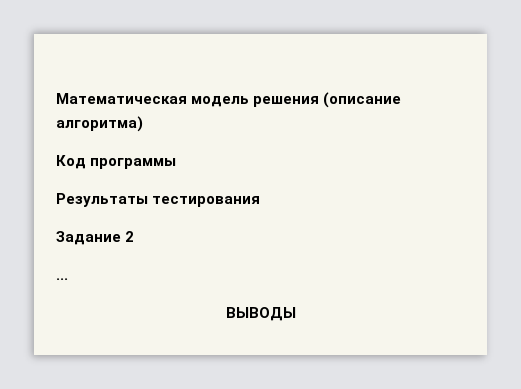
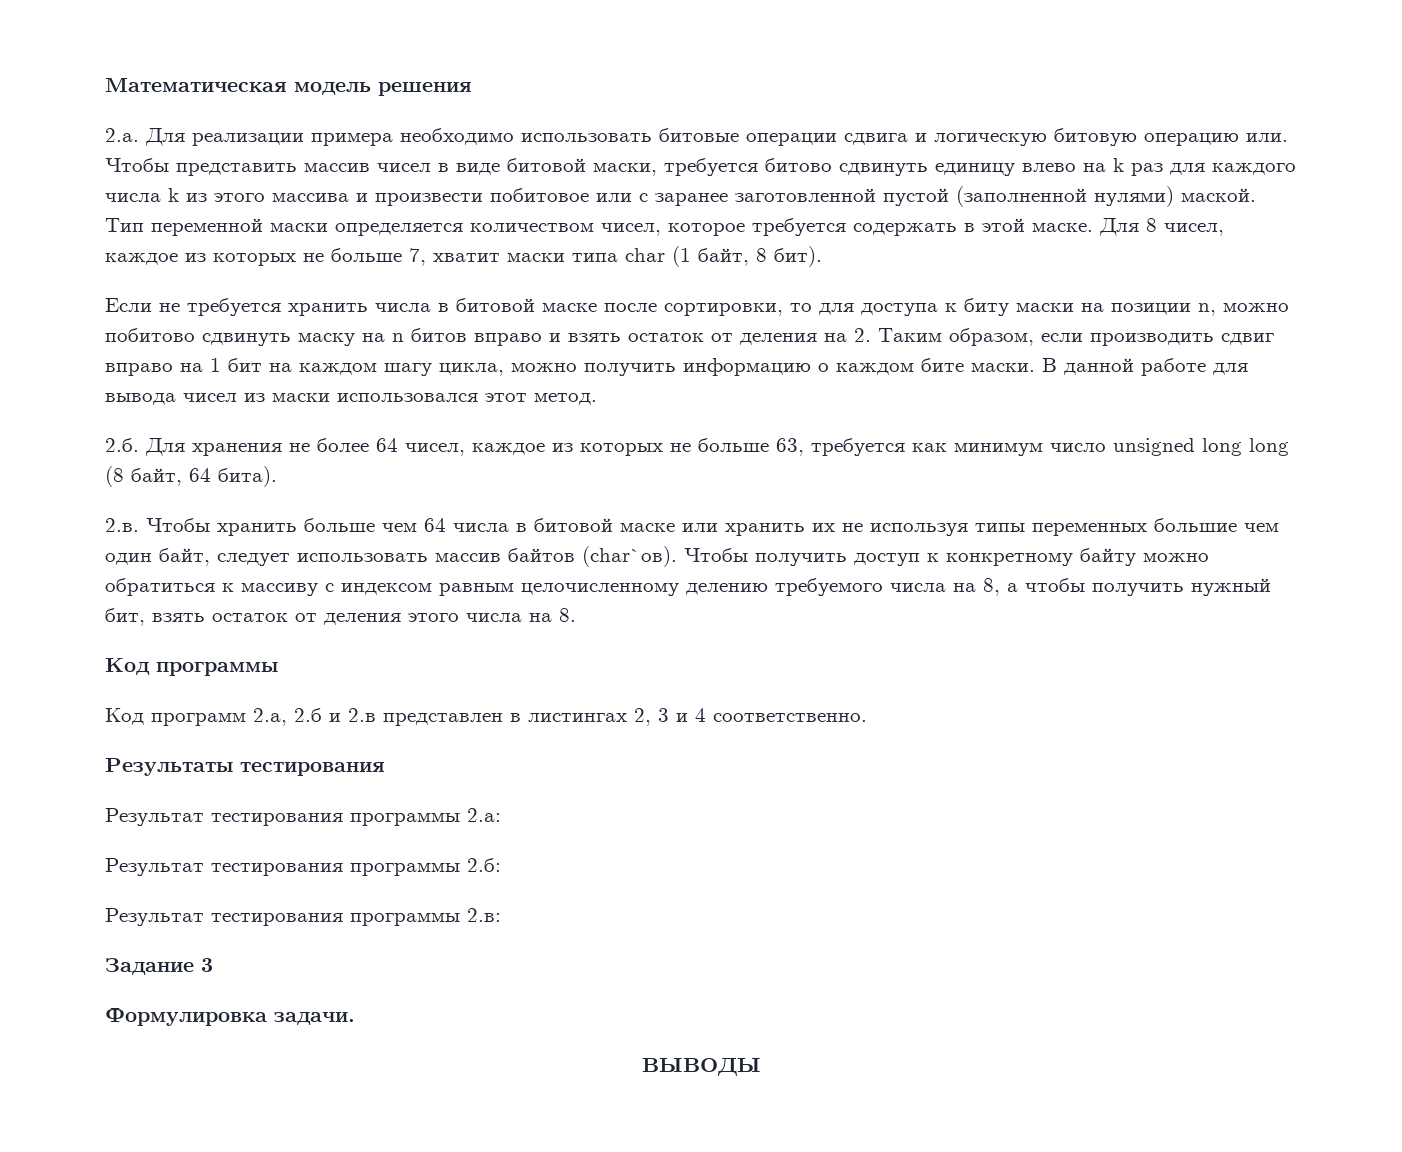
[323,92,402,108] [56,116,143,132] [56,155,177,169] [56,193,261,207] [56,231,135,245] [56,278,68,280] (описание алгоритма) // Код программы // Результаты тестирования // Задание 2 // ... -> [105,128,1288,146] [105,158,1296,176] [105,186,1256,207] [105,218,1224,236] [105,246,822,267] [105,298,1289,316] [105,328,1274,346] [105,358,1248,376] [105,393,597,405] [105,438,1289,456] [105,466,277,487] [105,518,1279,536] [105,546,1209,567] [105,578,1271,596] [105,608,576,626] [105,658,278,676] [105,708,867,726] [105,758,385,776] [105,808,501,826] [105,858,501,876] [105,908,501,926] [105,958,213,975] [105,1007,355,1026] // 2.а. Для реализации примера необходимо использовать битовые операции сдвига и логическую битовую операцию или. Чтобы представить массив чисел в виде битовой маски, требуется битово сдвинуть единицу влево на k раз для каждого числа k из этого массива и произвести побитовое или с заранее заготовленной пустой (заполненной нулями) маской. Тип переменной маски определяется количеством чисел, которое требуется содержать в этой маске. Для 8 чисел, каждое из которых не больше 7, хватит маски типа char (1 байт, 8 бит). // Если не требуется хранить числа в битовой маске после сортировки, то для доступа к биту маски на позиции n, можно побитово сдвинуть маску на n битов вправо и взять остаток от деления на 2. Таким образом, если производить сдвиг вправо на 1 бит на каждом шагу цикла, можно получить информацию о каждом бите маски. В данной работе для вывода чисел из маски использовался этот метод. // 2.б. Для хранения не более 64 чисел, каждое из которых не больше 63, требуется как минимум число unsigned long long (8 байт, 64 бита). // 2.в. Чтобы хранить больше чем 64 числа в битовой маске или хранить их не используя типы переменных большие чем один байт, следует использовать массив байтов (char`ов). Чтобы получить доступ к конкретному байту можно обратиться к массиву с индексом равным целочисленному делению требуемого числа на 8, а чтобы получить нужный бит, взять остаток от деления этого числа на 8. // Код программы // Код программ 2.а, 2.б и 2.в представлен в листингах 2, 3 и 4 соответственно. // Результаты тестирования // Результат тестирования программы 2.а: // Результат тестирования программы 2.б: // Результат тестирования программы 2.в: // Задание 3 // Формулировка задачи.

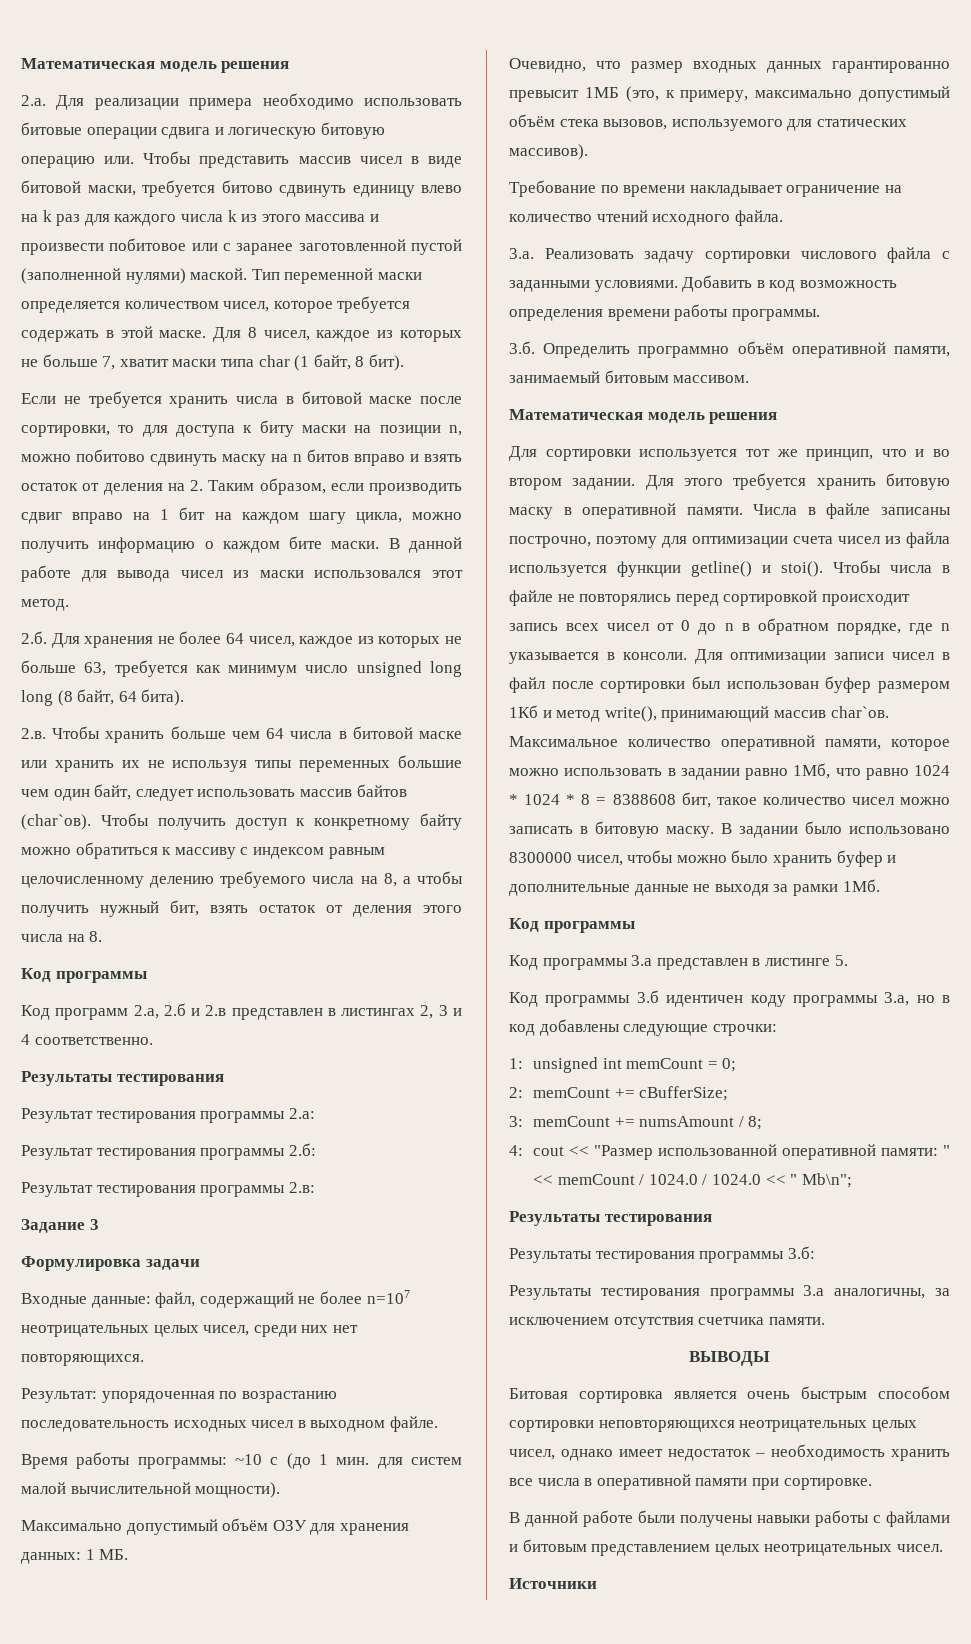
[274,1012,355,1025] [641,1057,761,1076] задачи. // ВЫВОДЫ -> [145,1259,200,1270] [21,1290,410,1308] [21,1325,358,1337] [21,1354,144,1366] [21,1388,337,1403] [21,1416,438,1432] [21,1452,462,1469] [21,1482,281,1498] [21,1518,409,1535] [21,1549,129,1564] [509,58,950,73] [509,86,950,102] [509,114,907,131] [509,144,588,160] [509,180,902,197] [509,210,783,226] [509,247,950,263] [509,275,897,292] [509,304,820,321] [509,341,950,358] [509,370,750,383] [509,409,778,424] [509,446,950,461] [509,473,950,490] [509,503,951,519] [509,532,950,548] [509,560,950,577] [509,590,910,606] [509,618,950,635] [509,649,950,664] [509,676,950,693] [509,705,889,722] [509,735,950,751] [509,763,950,780] [509,792,950,808] [509,821,950,838] [509,850,897,867] [509,879,880,896] [509,918,635,933] [509,955,848,970] [509,990,950,1007] [509,1019,777,1036] [509,1057,737,1073] [509,1086,729,1101] [509,1116,763,1130] [509,1144,950,1160] [533,1173,852,1188] [509,1211,712,1226] [509,1246,815,1263] [509,1285,950,1300] [509,1317,825,1329] [689,1351,770,1366] [509,1386,950,1403] [509,1420,917,1432] [509,1444,950,1461] [509,1474,872,1490] [509,1510,950,1527] [509,1539,943,1556] [509,1578,597,1589] задачи // Входные данные: файл, содержащий не более n=107 неотрицательных целых чисел, среди них нет повторяющихся. // Результат: упорядоченная по возрастанию последовательность исходных чисел в выходном файле. // Время работы программы: ~10 с (до 1 мин. для систем малой вычислительной мощности). // Максимально допустимый объём ОЗУ для хранения данных: 1 МБ. // Очевидно, что размер входных данных гарантированно превысит 1МБ (это, к примеру, максимально допустимый объём стека вызовов, используемого для статических массивов). // Требование по времени накладывает ограничение на количество чтений исходного файла. // 3.а. Реализовать задачу сортировки числового файла с заданными условиями. Добавить в код возможность определения времени работы программы. // 3.б. Определить программно объём оперативной памяти, занимаемый битовым массивом. // Математическая модель решения // Для сортировки используется тот же принцип, что и во втором задании. Для этого требуется хранить битовую маску в оперативной памяти. Числа в файле записаны построчно, поэтому для оптимизации счета чисел из файла используется функции getline() и stoi(). Чтобы числа в файле не повторялись перед сортировкой происходит запись всех чисел от 0 до n в обратном порядке, где n указывается в консоли. Для оптимизации записи чисел в файл после сортировки был использован буфер размером 1Кб и метод write(), принимающий массив char`ов. Максимальное количество оперативной памяти, которое можно использовать в задании равно 1Мб, что равно 1024 * 1024 * 8 = 8388608 бит, такое количество чисел можно записать в битовую маску. В задании было использовано 8300000 чисел, чтобы можно было хранить буфер и дополнительные данные не выходя за рамки 1Мб. // Код программы // Код программы 3.а представлен в листинге 5. // Код программы 3.б идентичен коду программы 3.а, но в код добавлены следующие строчки: // 1: unsigned int memCount = 0; // 2: memCount += cBufferSize; // 3: memCount += numsAmount / 8; // 4: cout << "Размер использованной оперативной памяти: " << memCount / 1024.0 / 1024.0 << " Mb\n"; // Результаты тестирования // Результаты тестирования программы 3.б: // Результаты тестирования программы 3.а аналогичны, за исключением отсутствия счетчика памяти. // ВЫВОДЫ // Битовая сортировка является очень быстрым способом сортировки неповторяющихся неотрицательных целых чисел, однако имеет недостаток – необходимость хранить все числа в оперативной памяти при сортировке. // В данной работе были получены навыки работы с файлами и битовым представлением целых неотрицательных чисел. // Источники

